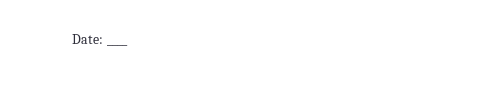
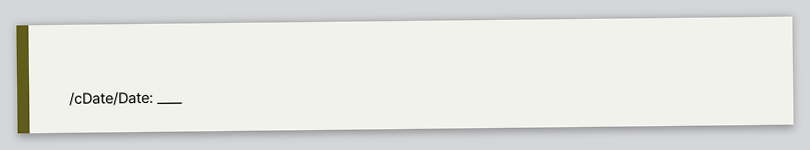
[72,34,103,44] Date: -> [69,90,154,106] /cDate/Date:

